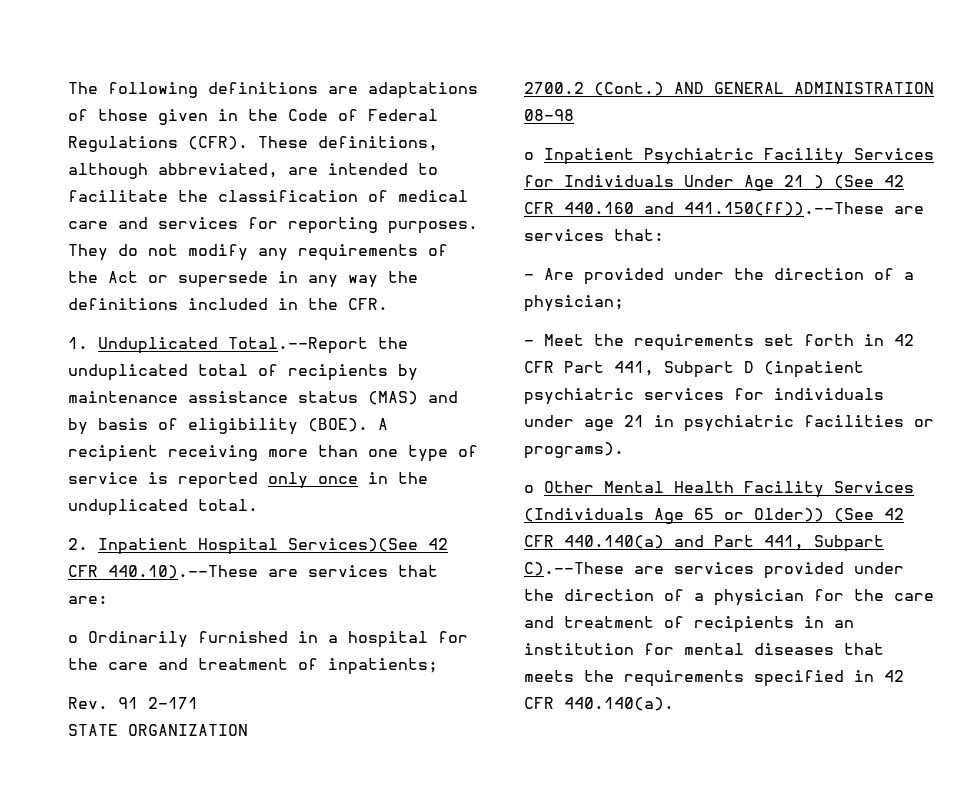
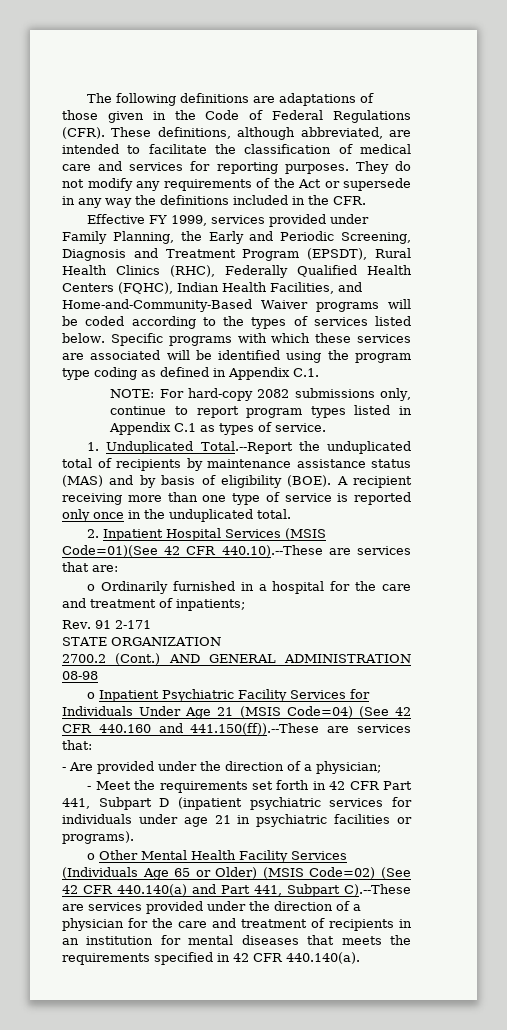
(388, 304) none -> [87,214,370,227] [62,231,412,244] [62,248,412,261] [62,265,412,278] [62,282,362,294] [62,299,411,312] [62,316,411,329] [62,333,411,346] [62,350,411,363] [62,367,319,380] [110,388,412,401] [110,405,412,418] [109,422,327,435] // Effective FY 1999, services provided under Family Planning, the Early and Periodic Screening, Diagnosis and Treatment Program (EPSDT), Rural Health Clinics (RHC), Federally Qualified Health Centers (FQHC), Indian Health Facilities, and Home-and-Community-Based Waiver programs will be coded according to the types of services listed below. Specific programs with which these services are associated will be identified using the program type coding as defined in Appendix C.1. // NOTE: For hard-copy 2082 submissions only, continue to report program types listed in Appendix C.1 as types of service.
[288,538,418,552] Services)(See -> [225,528,327,540] [62,545,158,557] Services (MSIS Code=01)(See
[814,175,824,189] ) -> [239,706,353,718] (MSIS Code=04)
[754,508,824,522] Older)) -> [215,867,376,879] Older) (MSIS Code=02)

